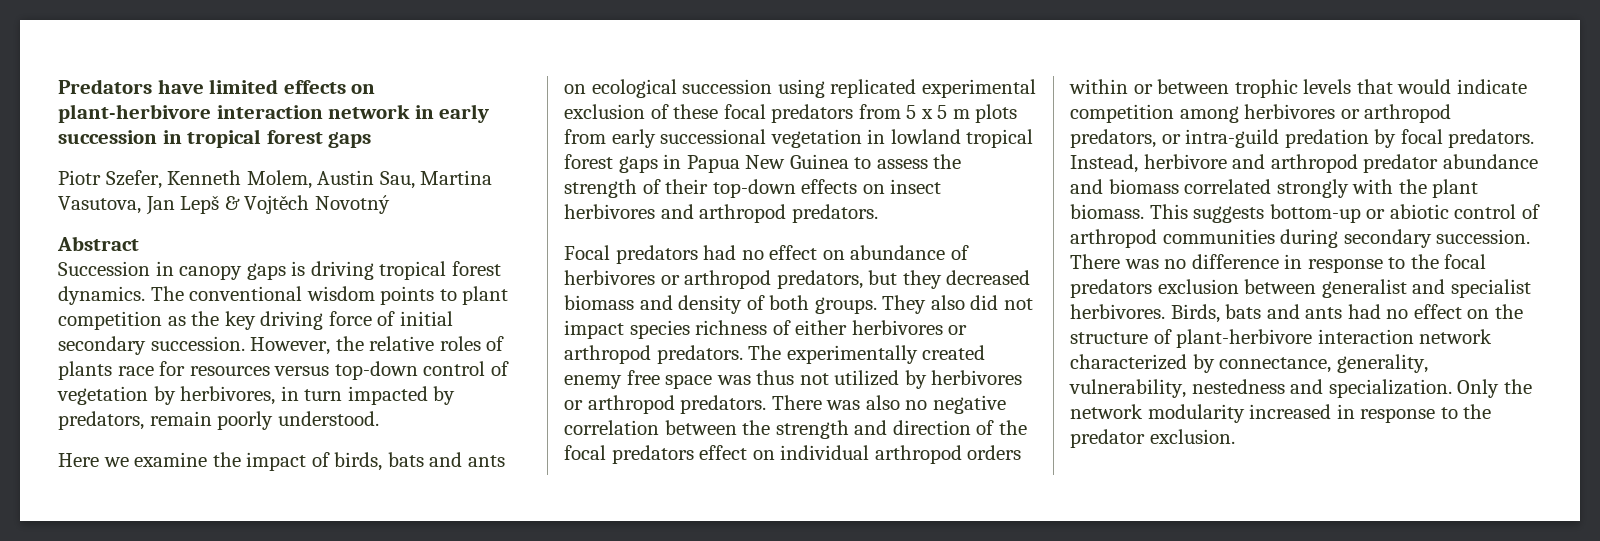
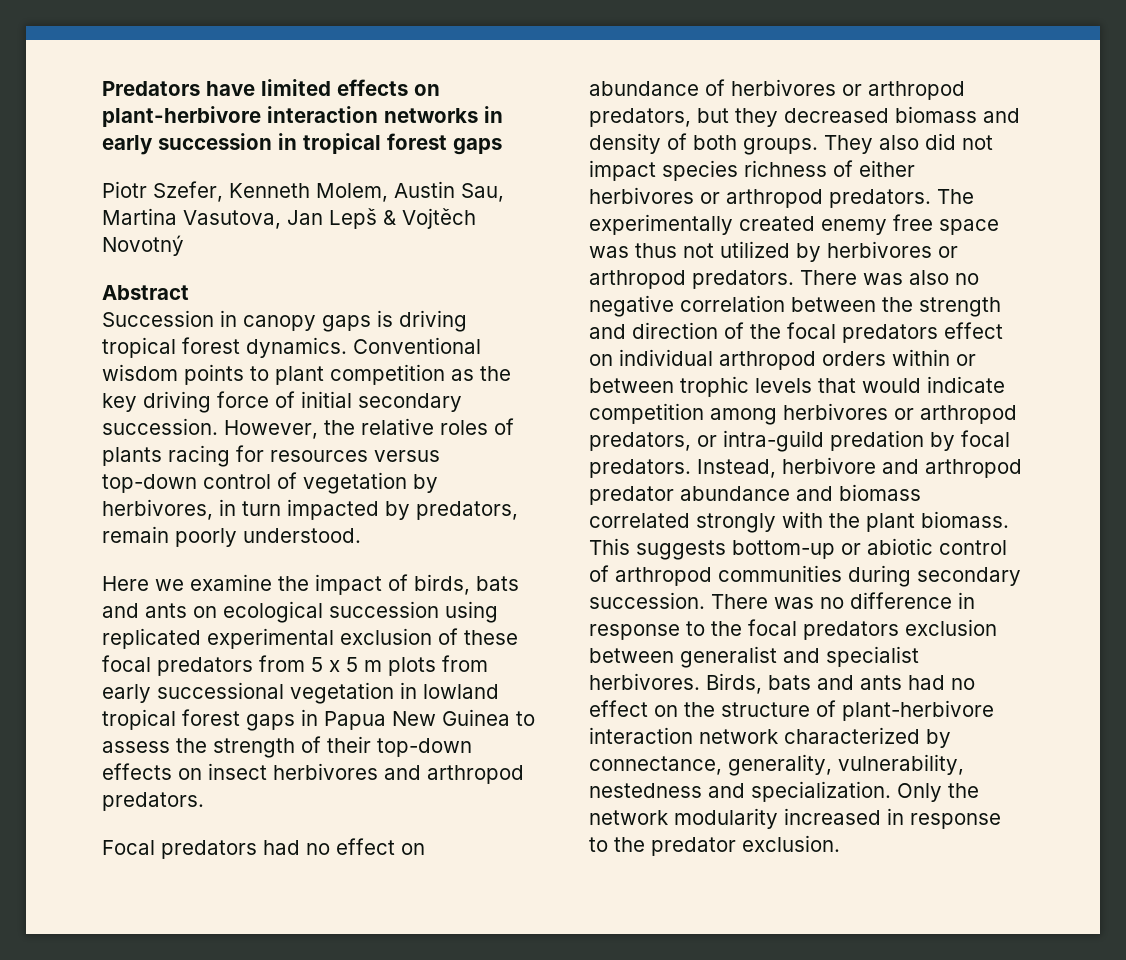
[328,104,411,119] network -> [384,108,478,123] networks
[150,286,303,301] The conventional -> [353,337,481,354] Conventional
[117,366,154,376] race -> [168,445,230,467] racing

